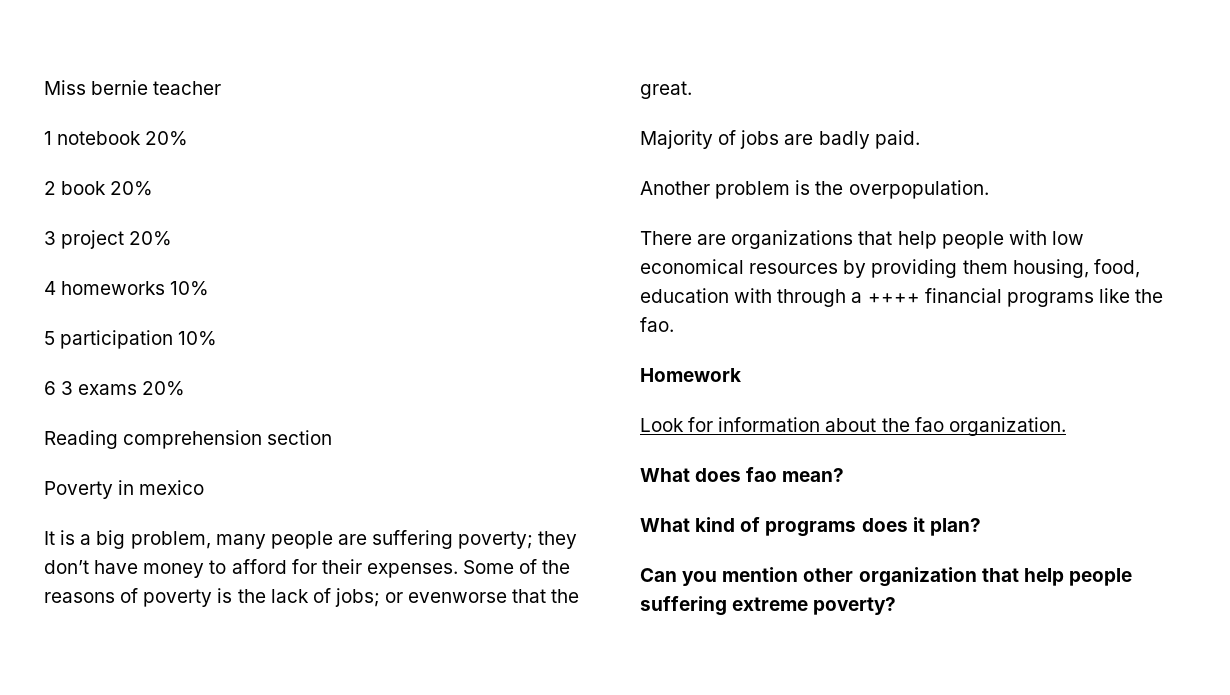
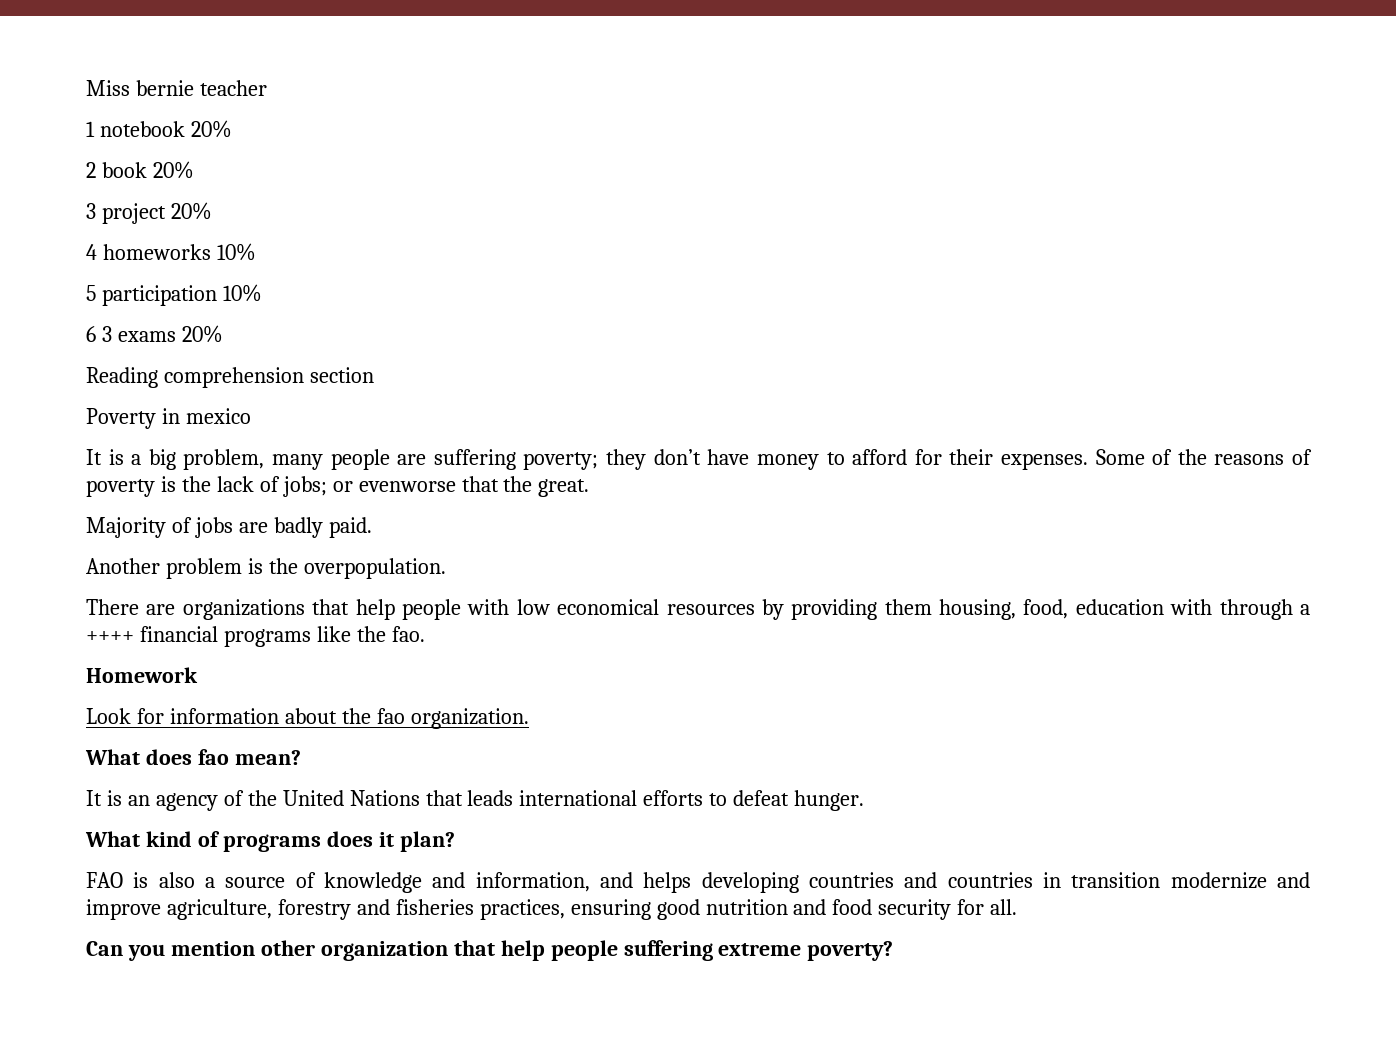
(845, 475) none -> [86,790,865,811] // It is an agency of the United Nations that leads international efforts to defeat hunger.
(981, 527) none -> [86,872,1310,893] [86,899,1018,920] // FAO is also a source of knowledge and information, and helps developing countries and countries in transition modernize and improve agriculture, forestry and fisheries practices, ensuring good nutrition and food security for all.

